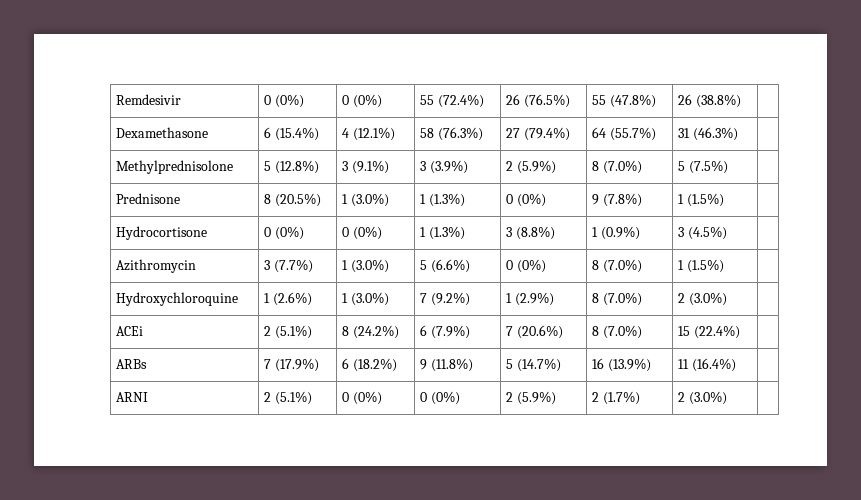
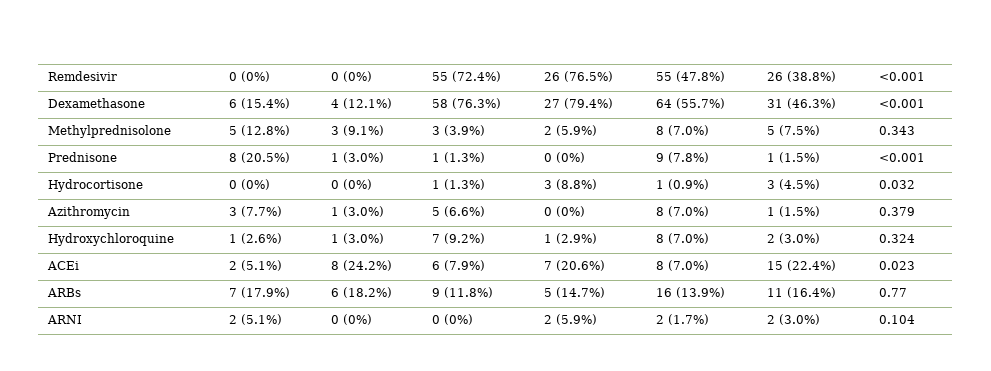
(742, 101) none -> [879,72,926,81] <0.001
(739, 134) none -> [879,99,926,108] <0.001
(729, 167) none -> [879,126,916,135] 0.343
(725, 200) none -> [879,153,926,162] <0.001
(728, 233) none -> [879,180,916,189] 0.032
(725, 266) none -> [879,207,916,216] 0.379
(728, 299) none -> [879,234,916,243] 0.324
(741, 332) none -> [879,261,916,270] 0.023
(737, 365) none -> [879,288,908,297] 0.77
(728, 398) none -> [879,315,916,324] 0.104

